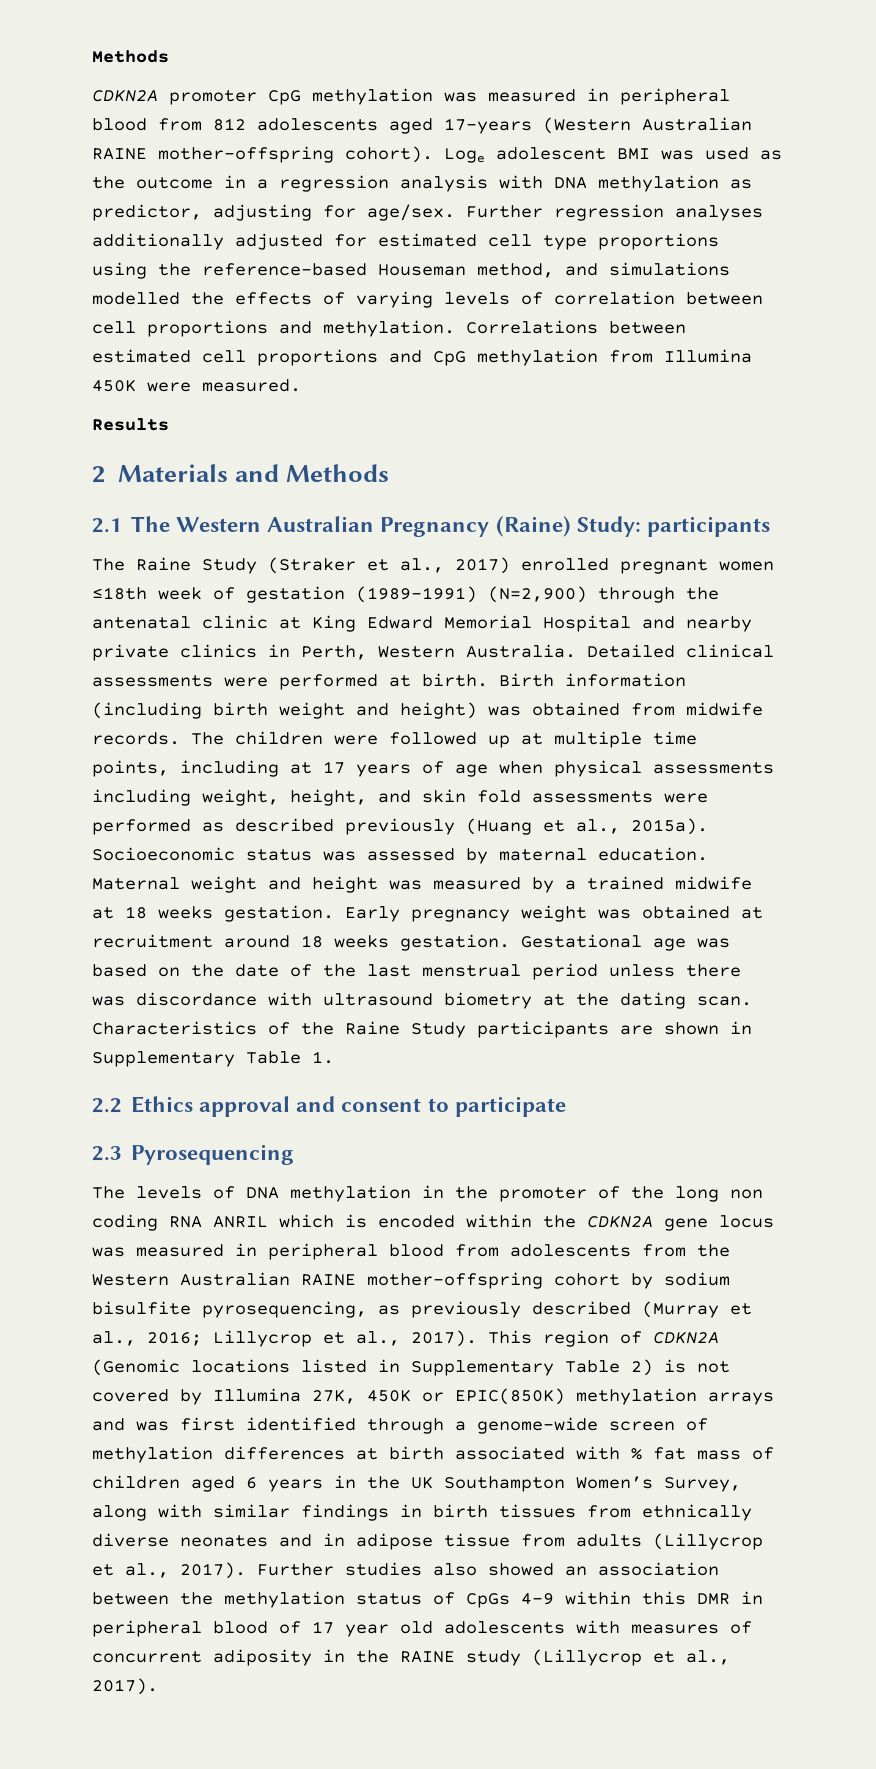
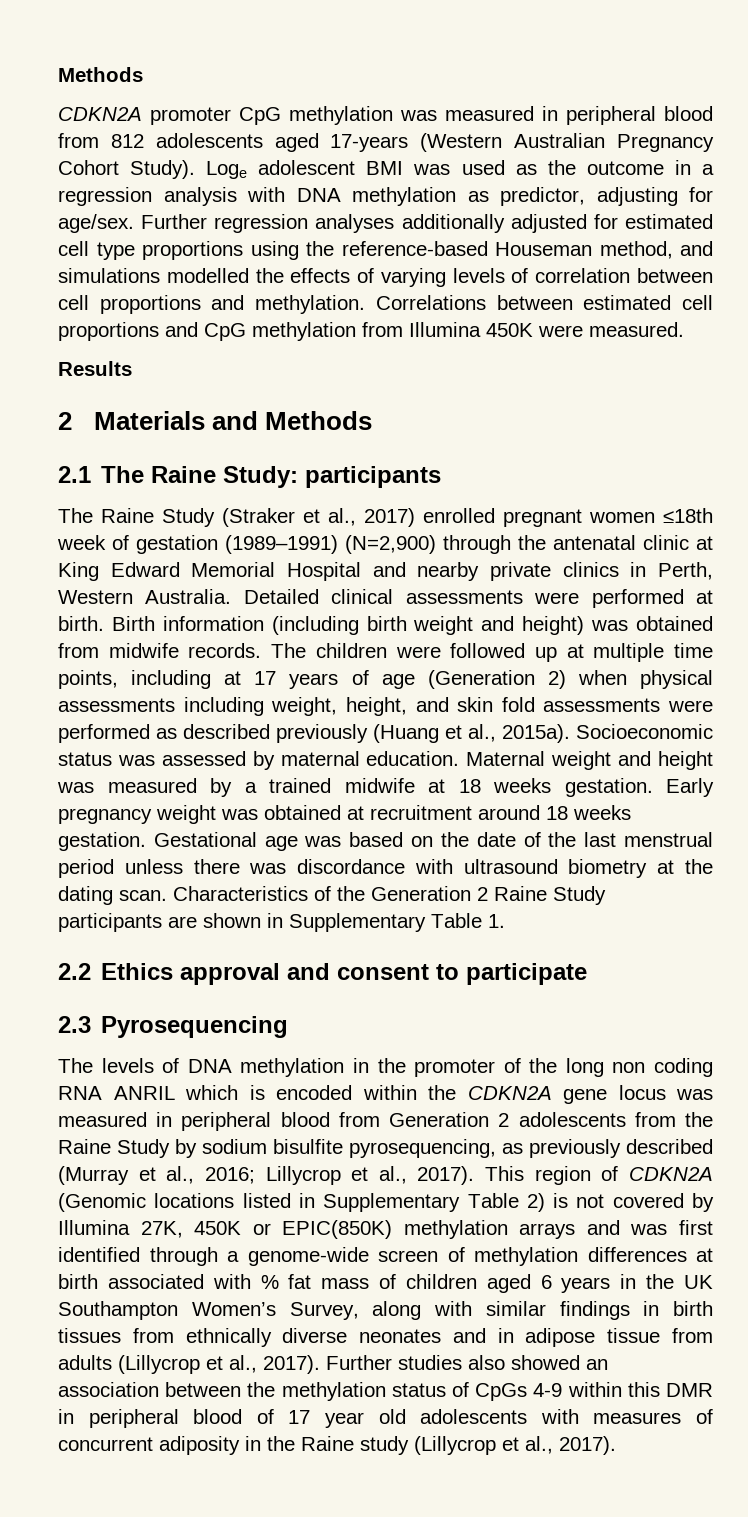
[92,146,433,163] RAINE mother-offspring cohort). -> [617,134,714,152] [58,160,196,179] Pregnancy Cohort Study).
[176,516,571,537] Western Australian Pregnancy (Raine) -> [151,466,217,483] Raine
(488, 770) none -> [427,670,566,689] (Generation 2)
(334, 1028) none -> [371,886,488,901] Generation 2
(499, 1250) none -> [389,1112,510,1127] Generation 2
[92,1272,620,1289] Western Australian RAINE mother-offspring cohort -> [58,1139,170,1158] Raine Study
[400,1651,455,1663] RAINE -> [301,1436,354,1451] Raine

